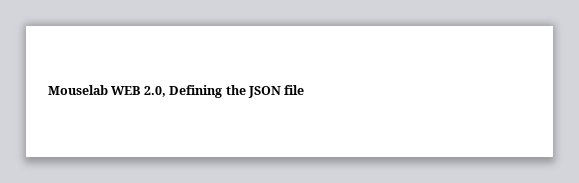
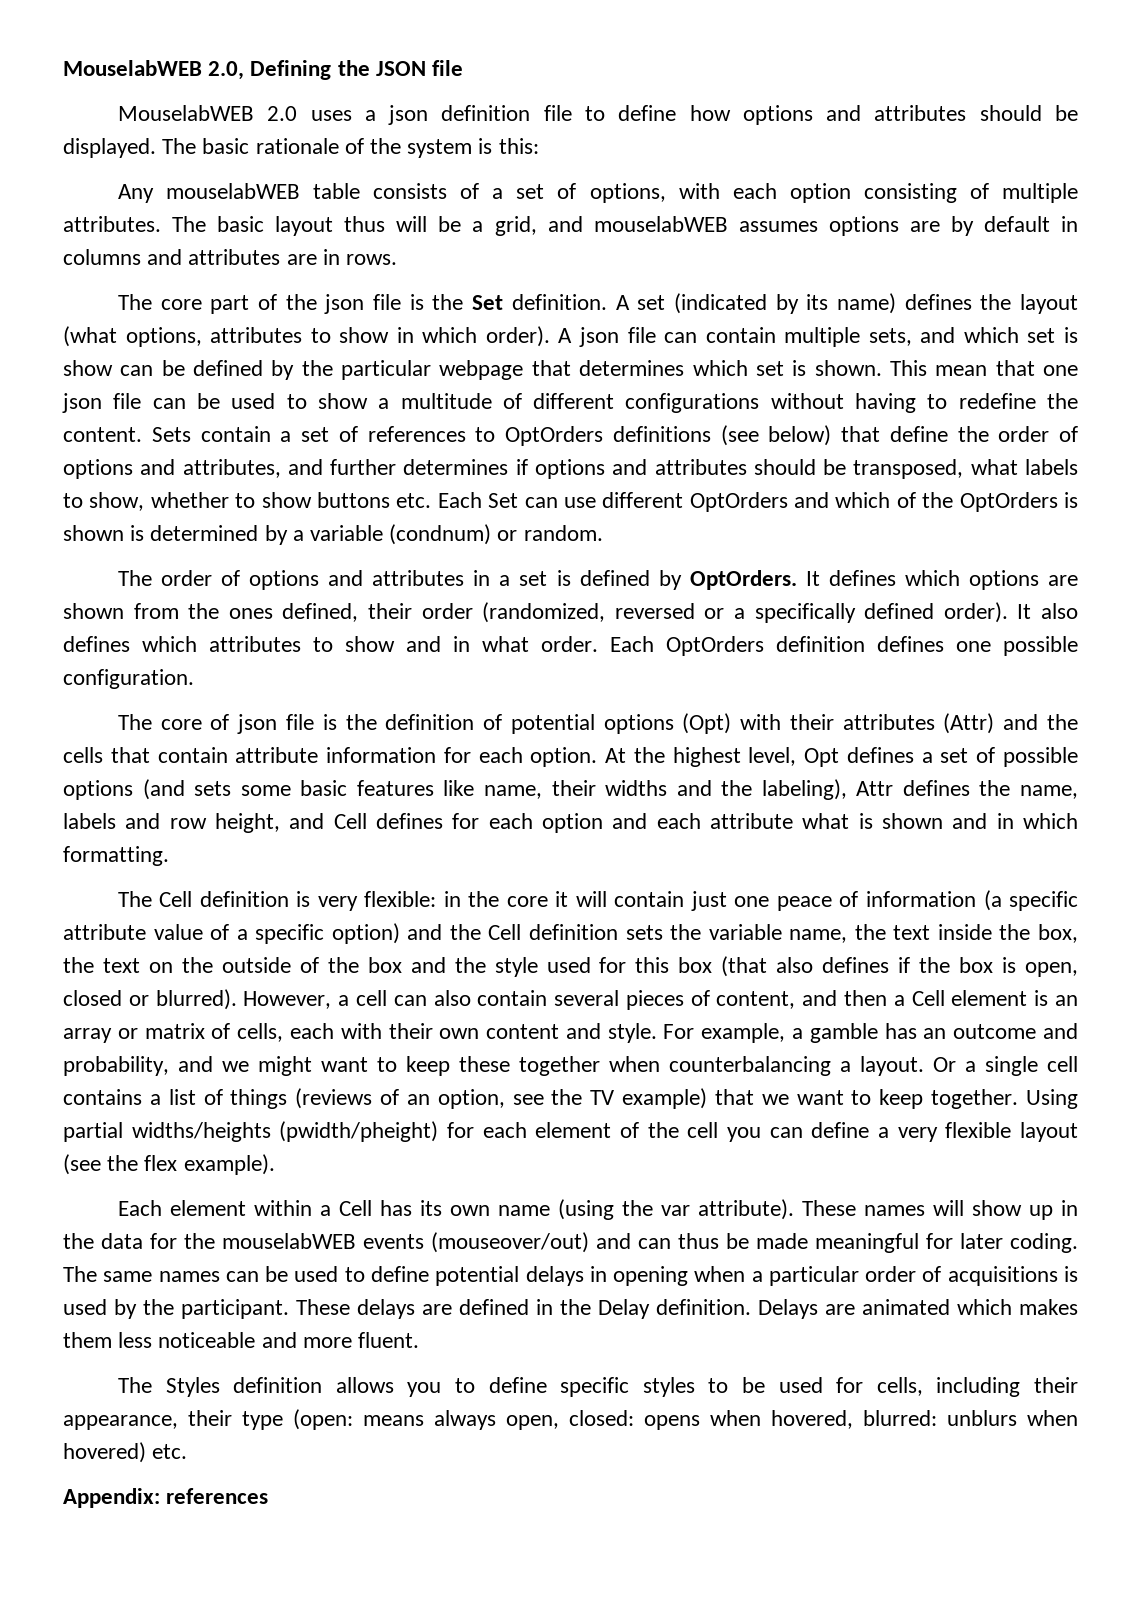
[48,85,141,95] Mouselab WEB -> [63,60,202,76] MouselabWEB
(305, 90) none -> [117,105,1078,125] [63,138,539,158] [117,183,1078,203] [63,216,1078,236] [63,249,398,265] [117,293,1078,314] [63,326,1078,347] [63,360,1079,380] [62,393,1078,413] [63,425,1078,446] [63,459,1079,479] [63,492,1078,512] [63,524,603,545] [117,570,1078,590] [63,602,1079,623] [63,636,1078,656] [63,669,194,689] [117,713,1079,734] [63,747,1078,767] [63,779,1078,800] [63,813,1079,833] [63,846,169,866] [117,890,1078,911] [63,923,1078,944] [63,956,1079,977] [63,989,1078,1010] [63,1023,1078,1043] [63,1056,1078,1076] [63,1088,1079,1109] [63,1121,1078,1142] [63,1154,275,1175] [117,1199,1078,1220] [63,1232,1078,1253] [63,1266,1079,1286] [63,1299,1078,1319] [63,1332,420,1348] [117,1377,1078,1397] [63,1409,1078,1430] [63,1442,188,1463] [63,1488,269,1508] // MouselabWEB 2.0 uses a json definition file to define how options and attributes should be displayed. The basic rationale of the system is this: // Any mouselabWEB table consists of a set of options, with each option consisting of multiple attributes. The basic layout thus will be a grid, and mouselabWEB assumes options are by default in columns and attributes are in rows. // The core part of the json file is the Set definition. A set (indicated by its name) defines the layout (what options, attributes to show in which order). A json file can contain multiple sets, and which set is show can be defined by the particular webpage that determines which set is shown. This mean that one json file can be used to show a multitude of different configurations without having to redefine the content. Sets contain a set of references to OptOrders definitions (see below) that define the order of options and attributes, and further determines if options and attributes should be transposed, what labels to show, whether to show buttons etc. Each Set can use different OptOrders and which of the OptOrders is shown is determined by a variable (condnum) or random. // The order of options and attributes in a set is defined by OptOrders. It defines which options are shown from the ones defined, their order (randomized, reversed or a specifically defined order). It also defines which attributes to show and in what order. Each OptOrders definition defines one possible configuration. // The core of json file is the definition of potential options (Opt) with their attributes (Attr) and the cells that contain attribute information for each option. At the highest level, Opt defines a set of possible options (and sets some basic features like name, their widths and the labeling), Attr defines the name, labels and row height, and Cell defines for each option and each attribute what is shown and in which formatting. // The Cell definition is very flexible: in the core it will contain just one peace of information (a specific attribute value of a specific option) and the Cell definition sets the variable name, the text inside the box, the text on the outside of the box and the style used for this box (that also defines if the box is open, closed or blurred). However, a cell can also contain several pieces of content, and then a Cell element is an array or matrix of cells, each with their own content and style. For example, a gamble has an outcome and probability, and we might want to keep these together when counterbalancing a layout. Or a single cell contains a list of things (reviews of an option, see the TV example) that we want to keep together. Using partial widths/heights (pwidth/pheight) for each element of the cell you can define a very flexible layout (see the flex example). // Each element within a Cell has its own name (using the var attribute). These names will show up in the data for the mouselabWEB events (mouseover/out) and can thus be made meaningful for later coding. The same names can be used to define potential delays in opening when a particular order of acquisitions is used by the participant. These delays are defined in the Delay definition. Delays are animated which makes them less noticeable and more fluent. // The Styles definition allows you to define specific styles to be used for cells, including their appearance, their type (open: means always open, closed: opens when hovered, blurred: unblurs when hovered) etc. // Appendix: references

